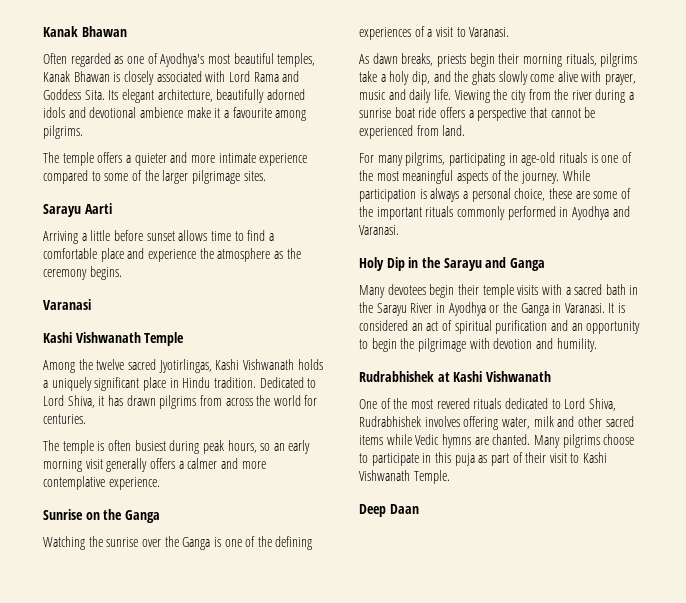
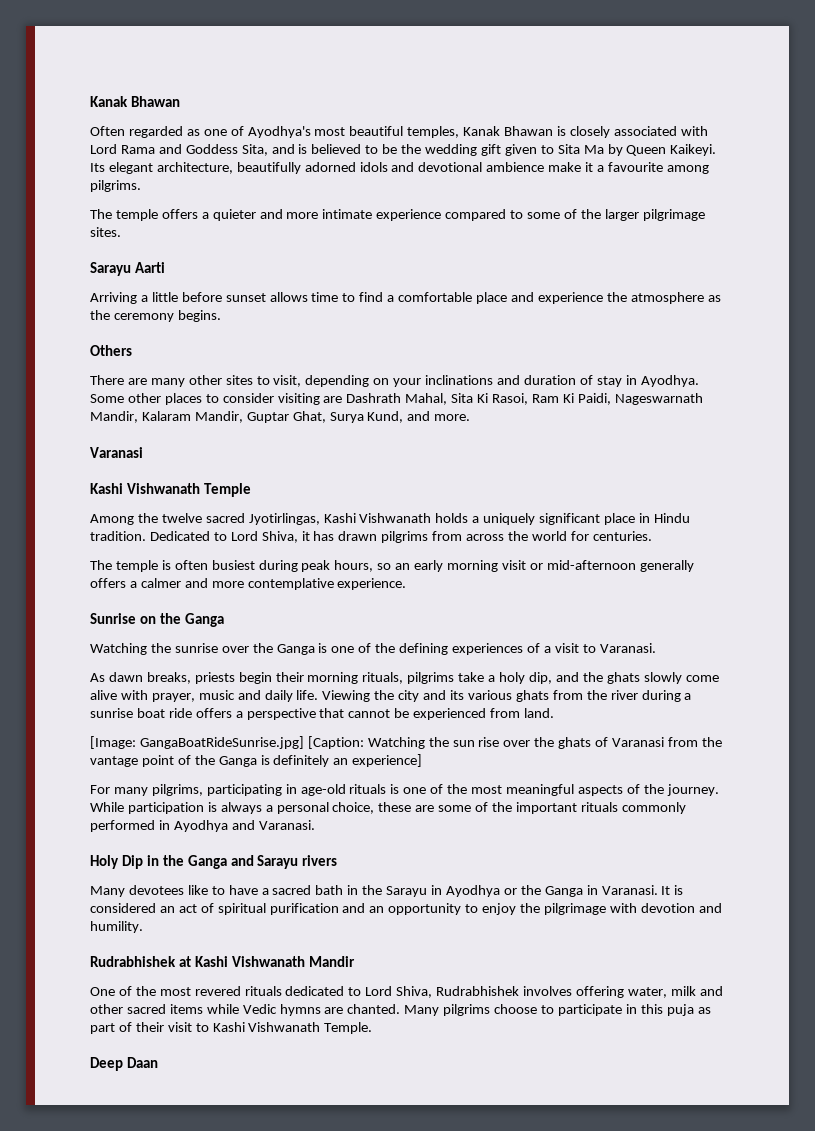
[84,90,105,100] Sita. -> [241,144,717,156] Sita, and is believed to be the wedding gift given to Sita Ma by Queen Kaikeyi.
(122, 273) none -> [90,345,132,356] [90,375,699,387] [90,393,703,405] [90,411,471,423] // Others // There are many other sites to visit, depending on your inclinations and duration of stay in Ayodhya. Some other places to consider visiting are Dashrath Mahal, Sita Ki Rasoi, Ram Ki Paidi, Nageswarnath Mandir, Kalaram Mandir, Guptar Ghat, Surya Kund, and more.
(103, 464) none -> [529,560,636,570] or mid-afternoon
(526, 96) none -> [423,690,549,702] and its various ghats
(466, 130) none -> [90,736,722,749] [90,754,423,767] // [Image: GangaBoatRideSunrise.jpg] [Caption: Watching the sun rise over the ghats of Varanasi from the vantage point of the Ganga is definitely an experience]
[443,257,545,271] [359,284,562,298] Sarayu and Ganga // Many devotees begin their temple visits with -> [187,855,338,869] [90,885,258,897] Ganga and Sarayu rivers // Many devotees like to have
[410,303,433,313] River -> (428, 891) none
[371,338,397,352] begin -> [482,903,517,915] enjoy
(551, 376) none -> [308,956,355,967] Mandir

